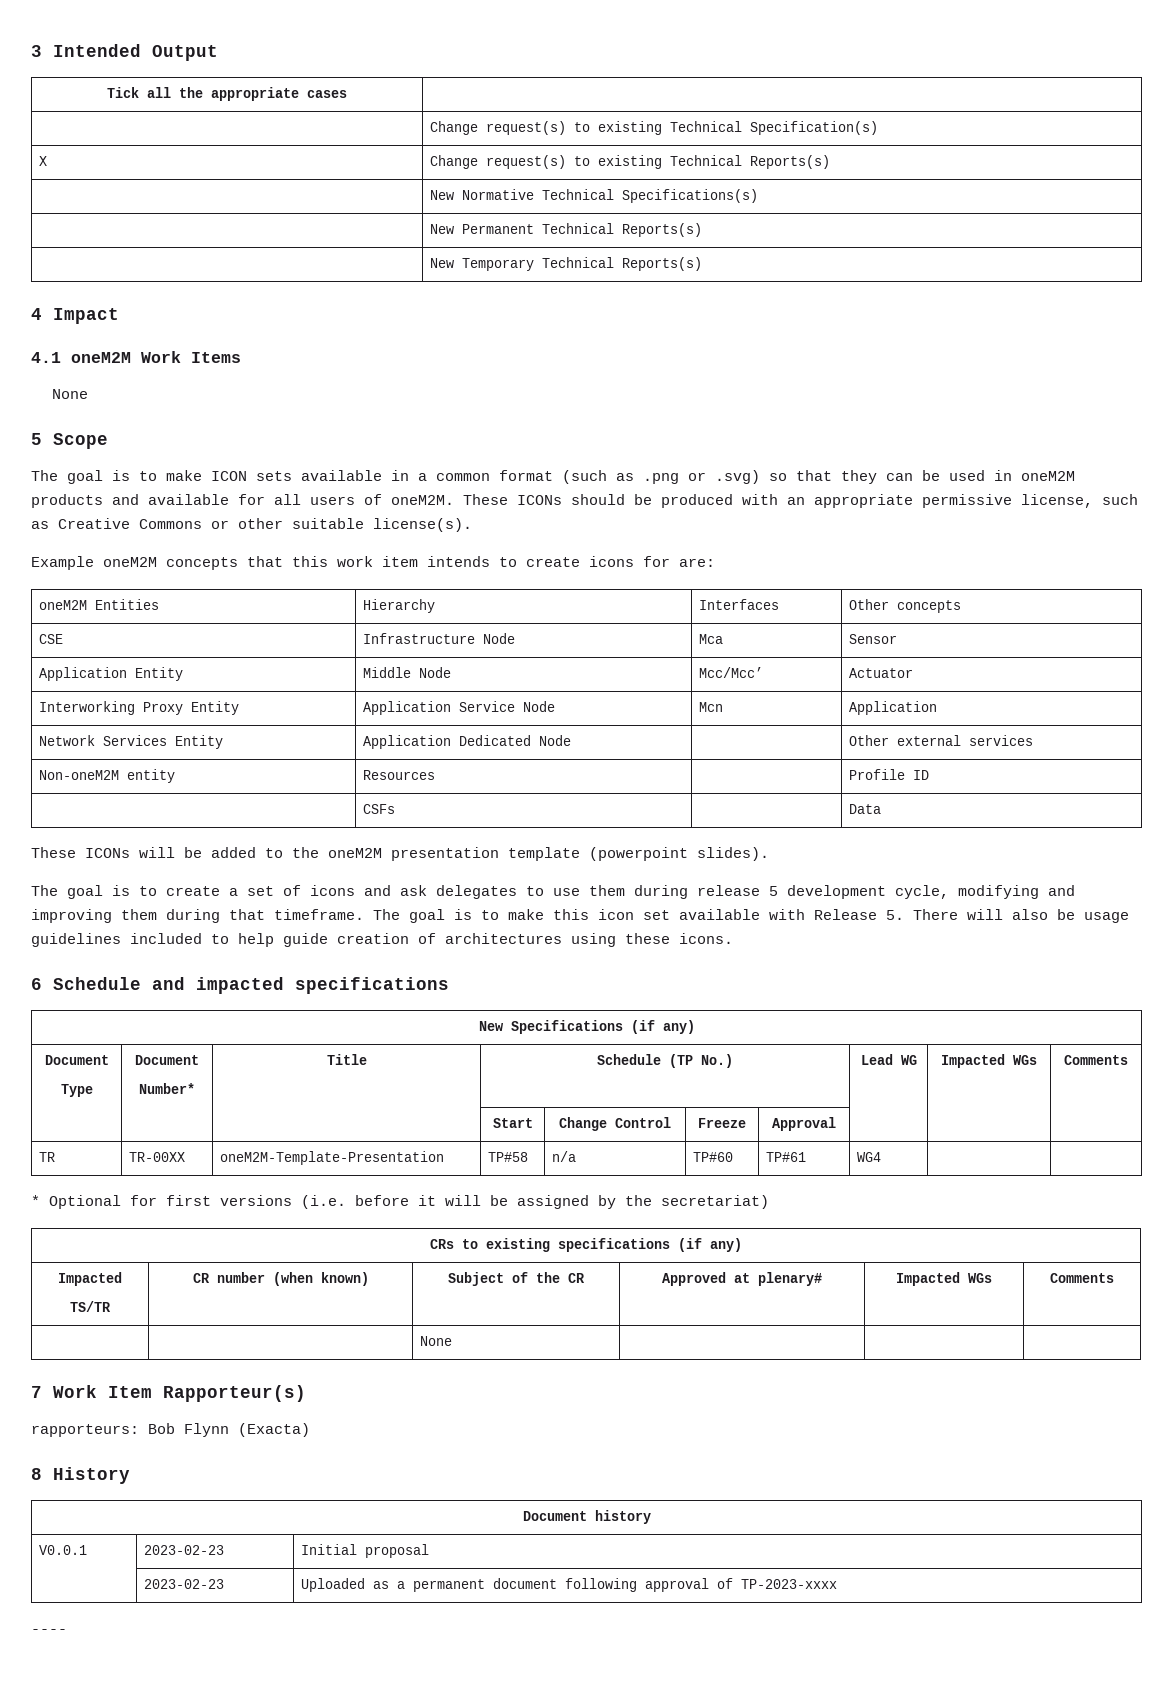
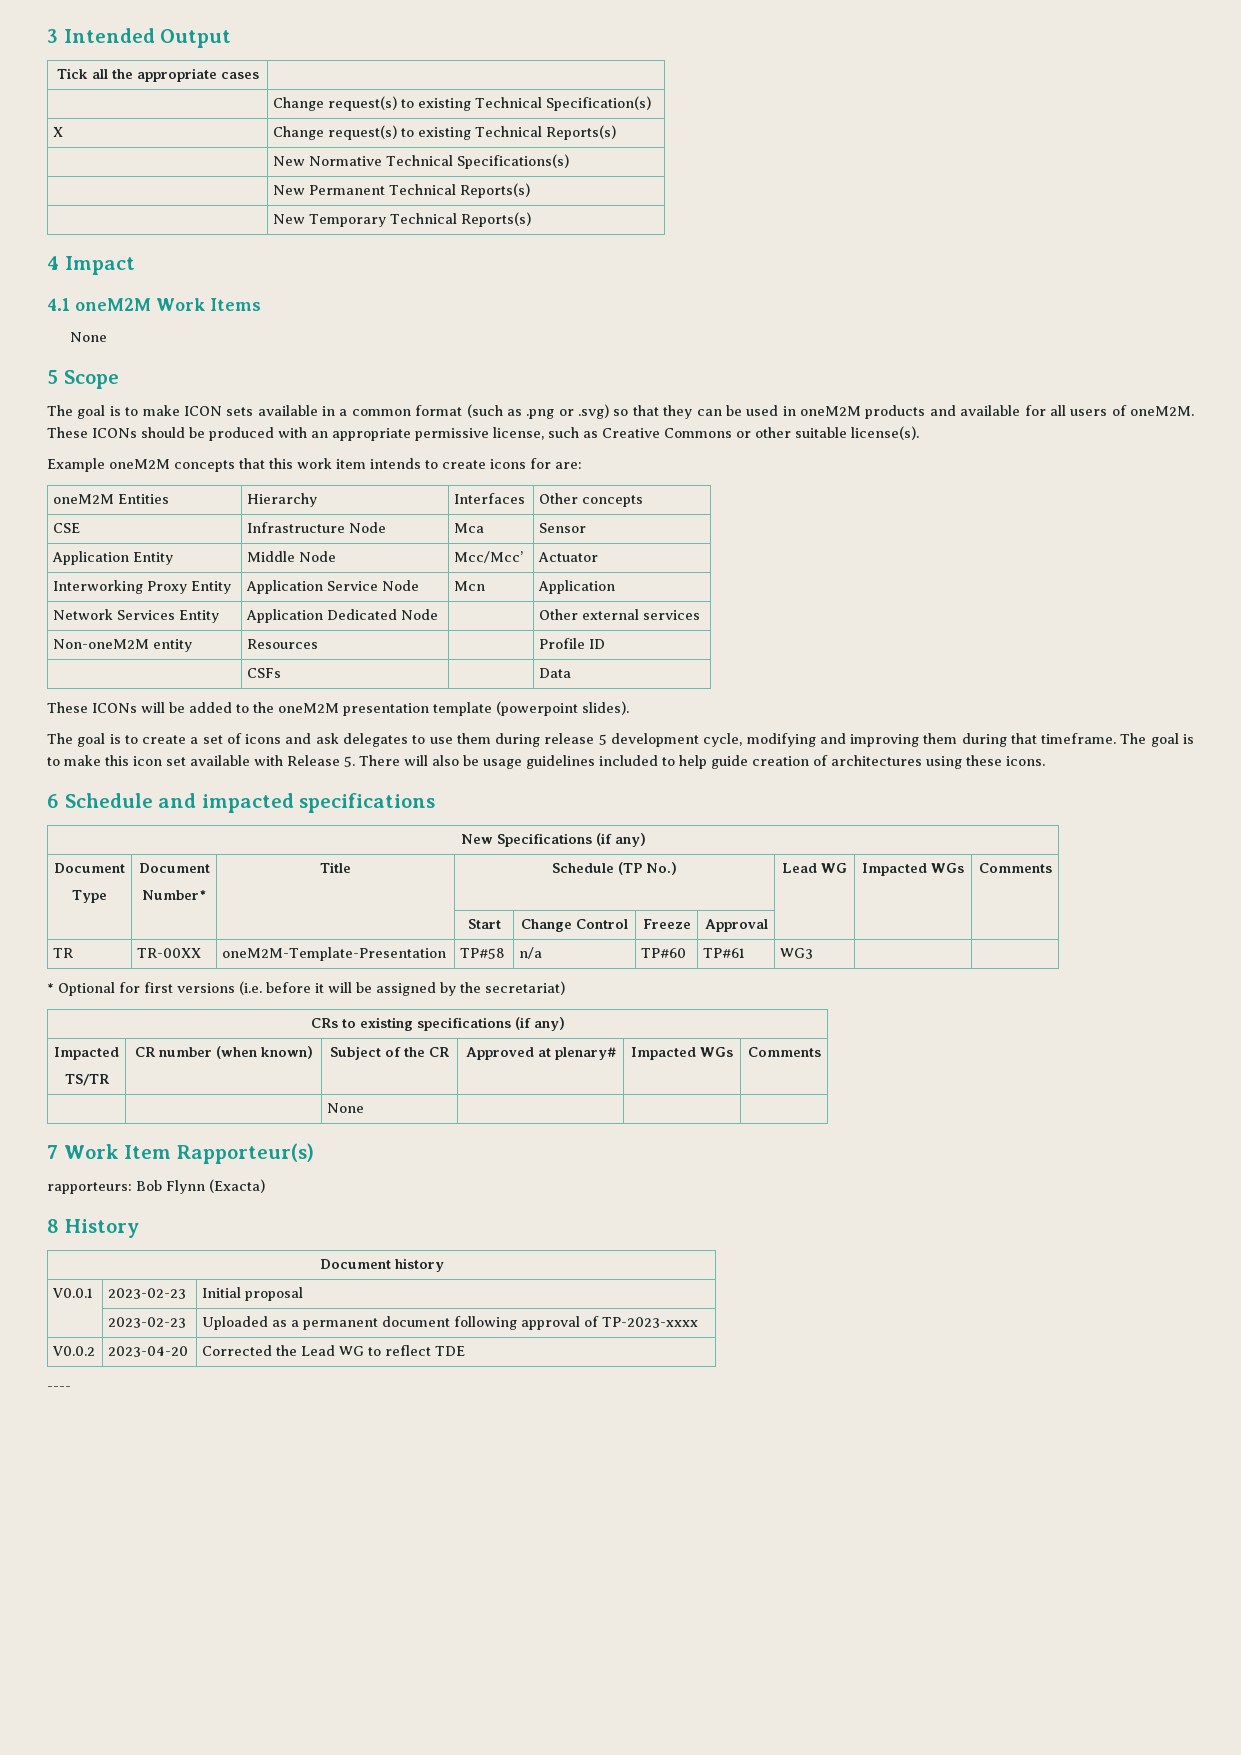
[857,1152,882,1162] WG4 -> [780,948,814,959] WG3
(838, 1584) none -> [52,1346,96,1356] [108,1346,189,1357] [202,1345,466,1356] // V0.0.2 | 2023-04-20 | Corrected the Lead WG to reflect TDE

